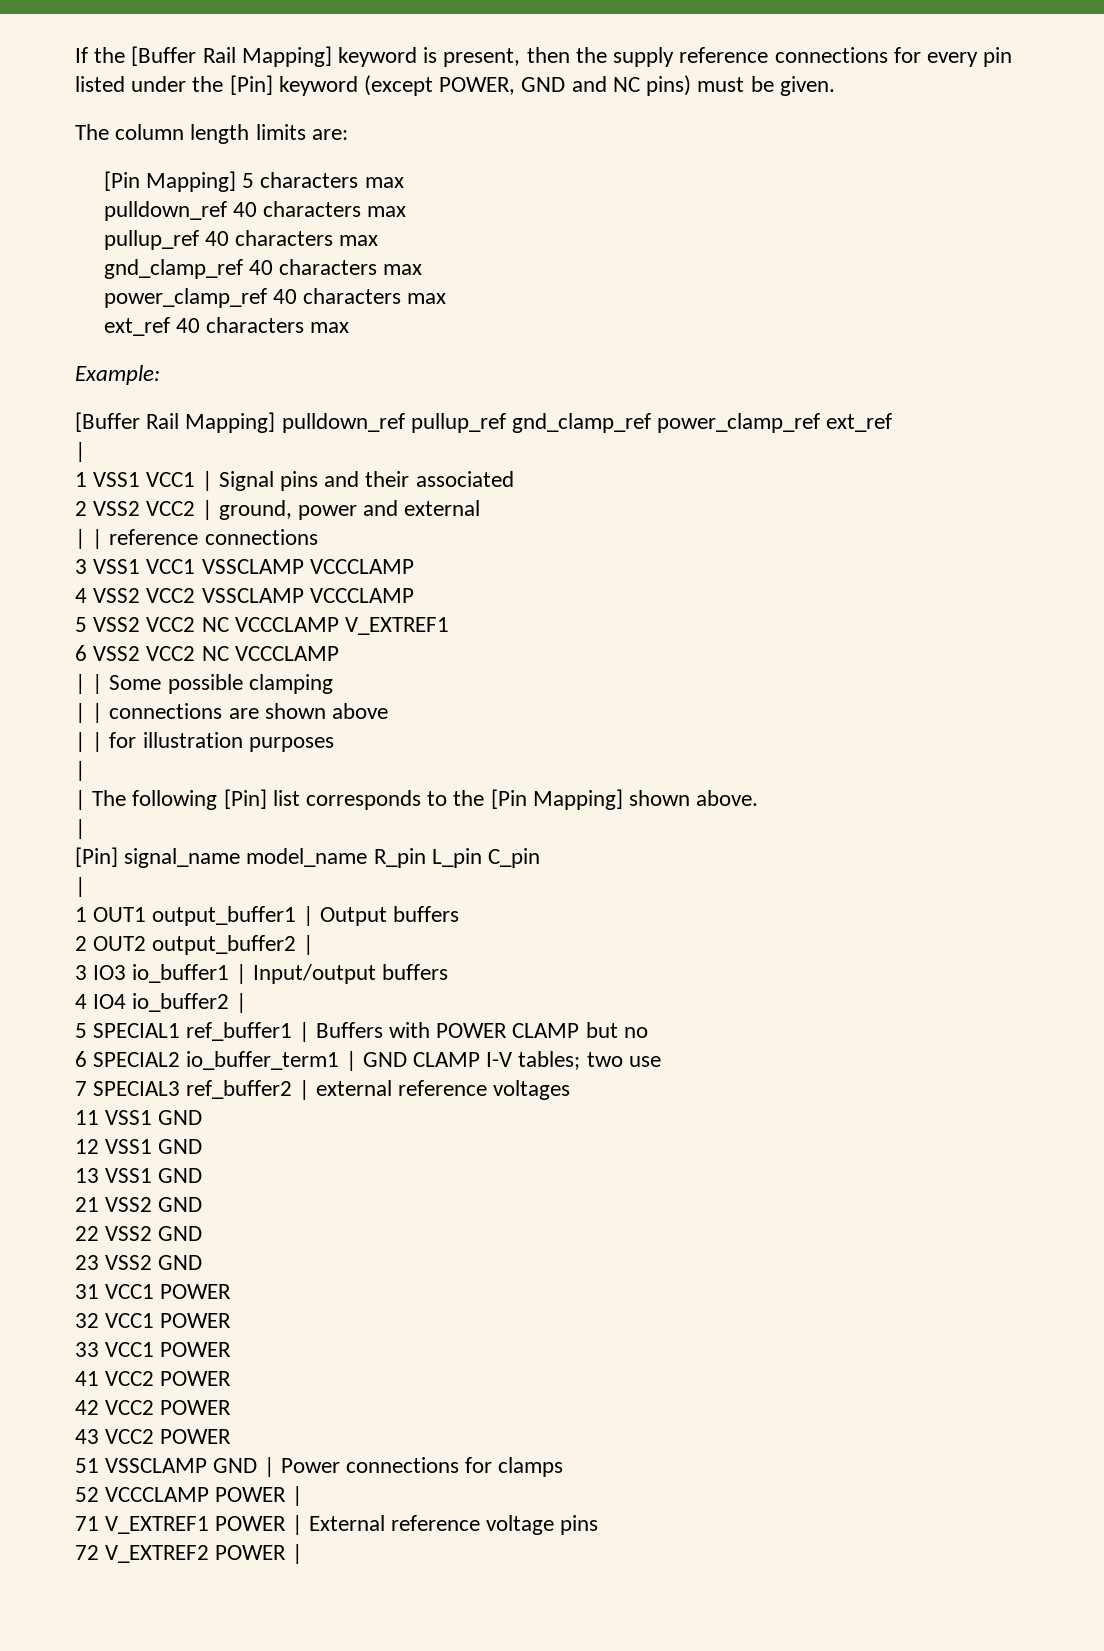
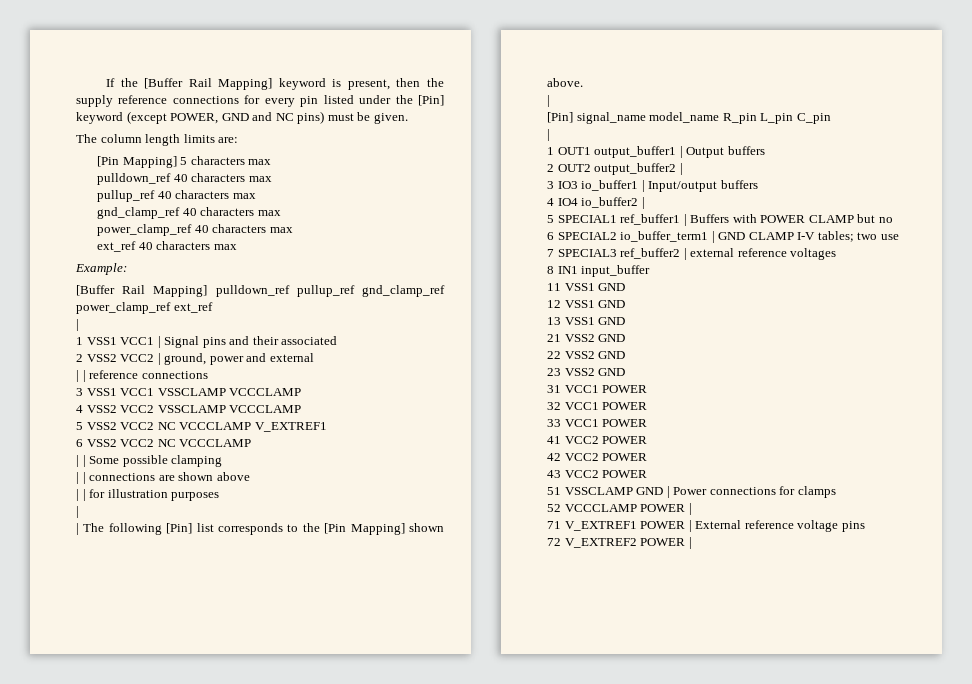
(571, 1090) none -> [547,265,651,277] // 8 IN1 input_buffer

